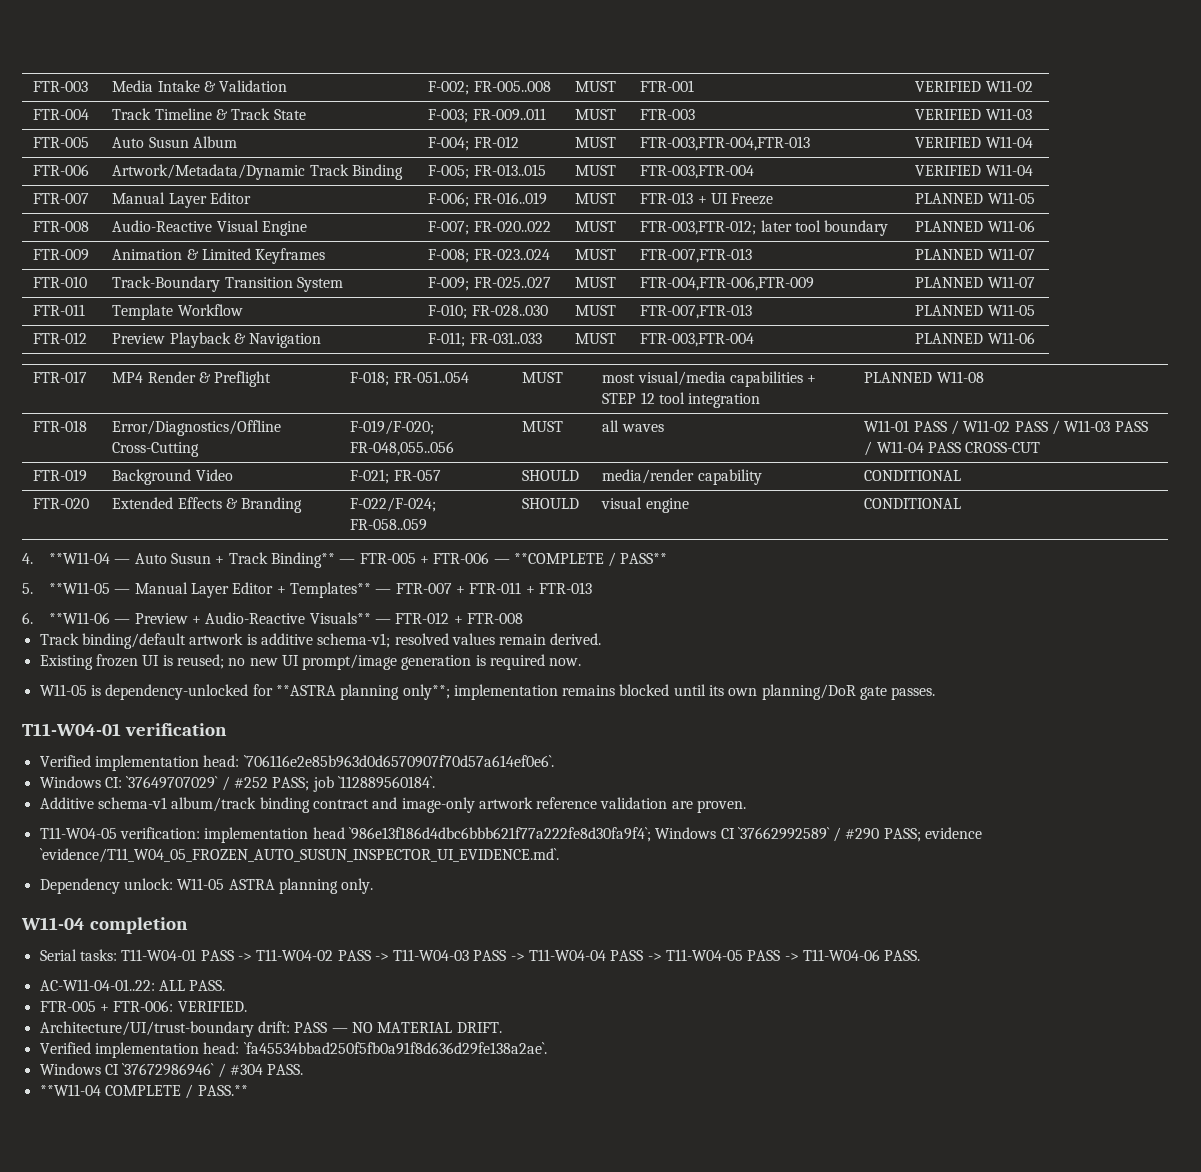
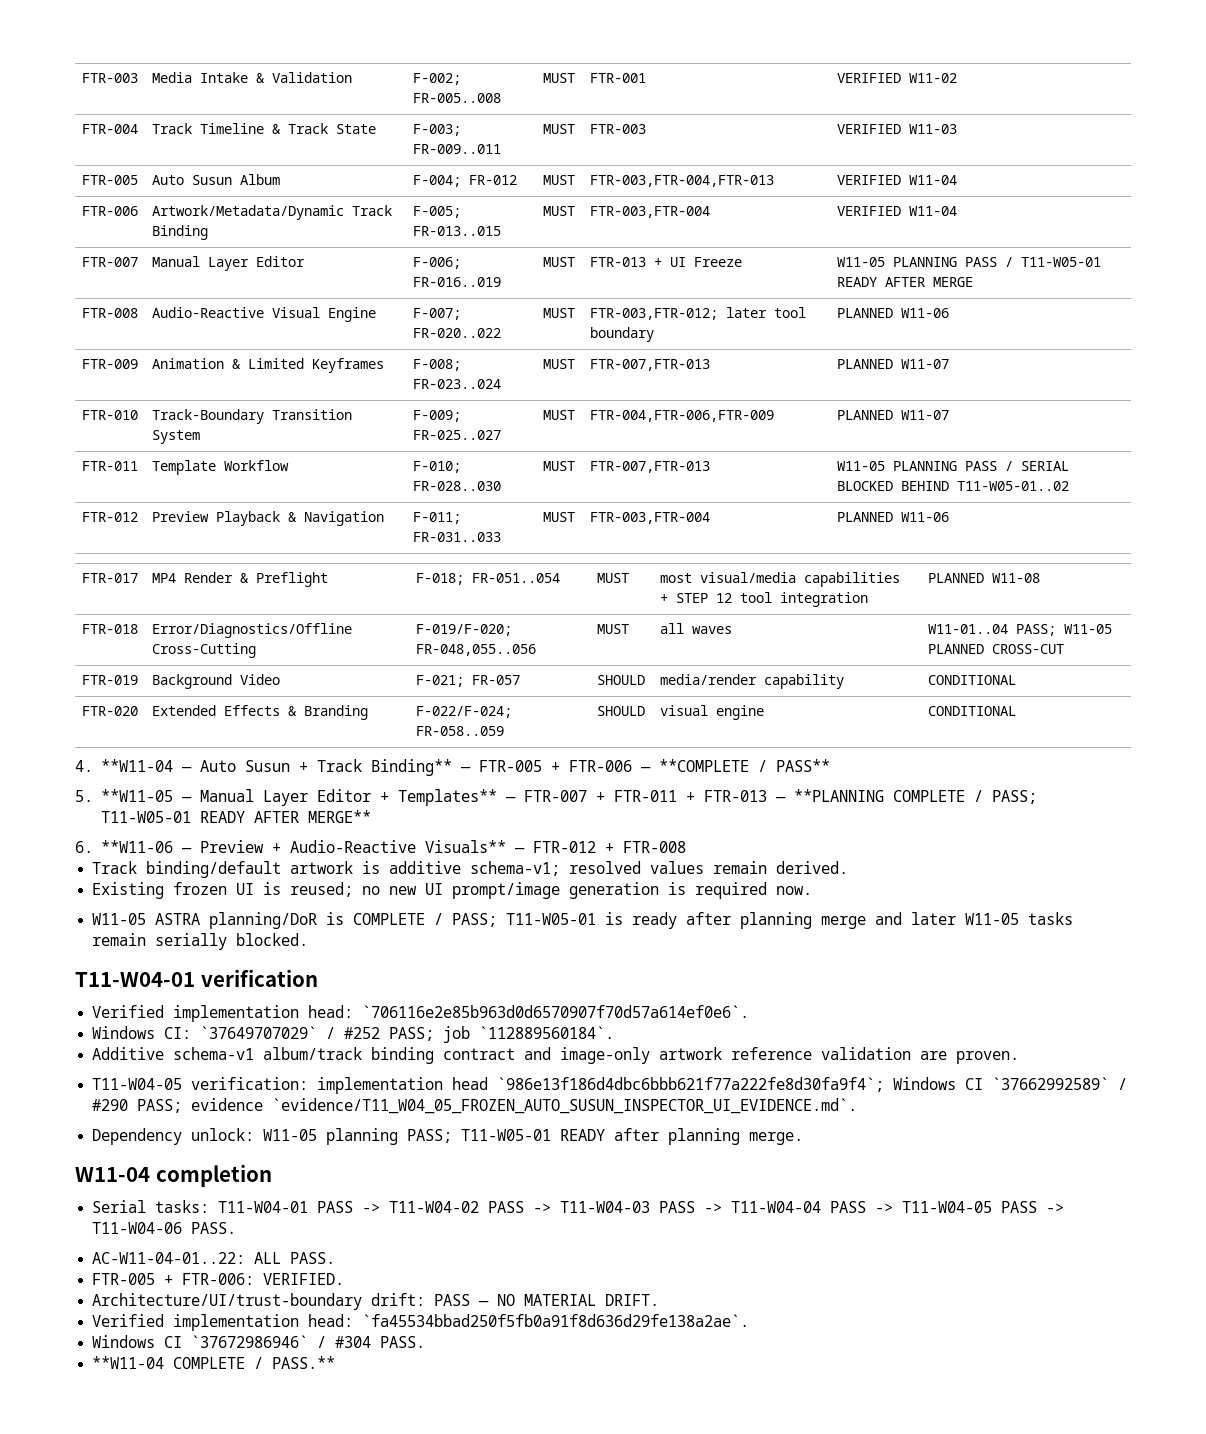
[915,192,1035,204] PLANNED W11-05 -> [836,257,1101,267] [836,277,973,287] W11-05 PLANNING PASS / T11-W05-01 READY AFTER MERGE
[915,304,1035,316] PLANNED W11-05 -> [836,461,1069,471] [836,481,1069,491] W11-05 PLANNING PASS / SERIAL BLOCKED BEHIND T11-W05-01..02
[864,420,1148,435] [864,441,961,456] W11-01 PASS / W11-02 PASS / W11-03 PASS / W11-04 PASS -> [927,624,1112,636] [927,644,984,654] W11-01..04 PASS; W11-05 PLANNED
(592, 588) none -> [775,789,1037,804] [100,810,371,823] — **PLANNING COMPLETE / PASS; T11-W05-01 READY AFTER MERGE**
[90,684,936,700] is dependency-unlocked for **ASTRA planning only**; implementation remains blocked until its own planning/DoR gate passes. -> [155,912,1074,929] [92,933,309,950] ASTRA planning/DoR is COMPLETE / PASS; T11-W05-01 is ready after planning merge and later W11-05 tasks remain serially blocked.
[228,878,374,894] ASTRA planning only. -> [326,1128,804,1145] planning PASS; T11-W05-01 READY after planning merge.

